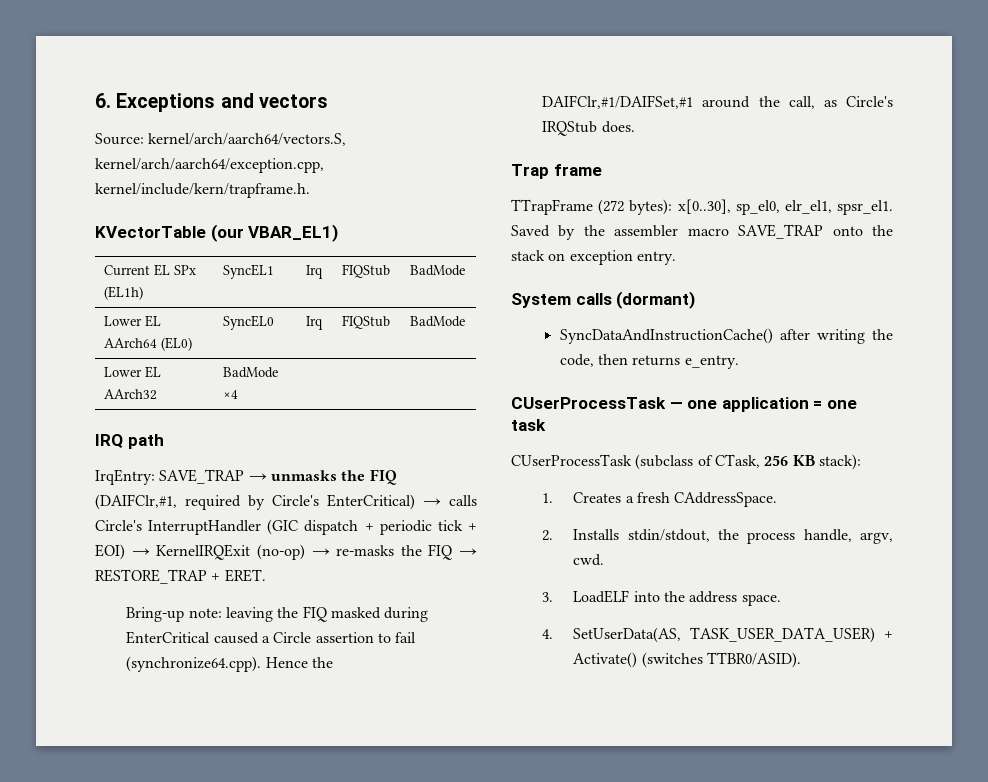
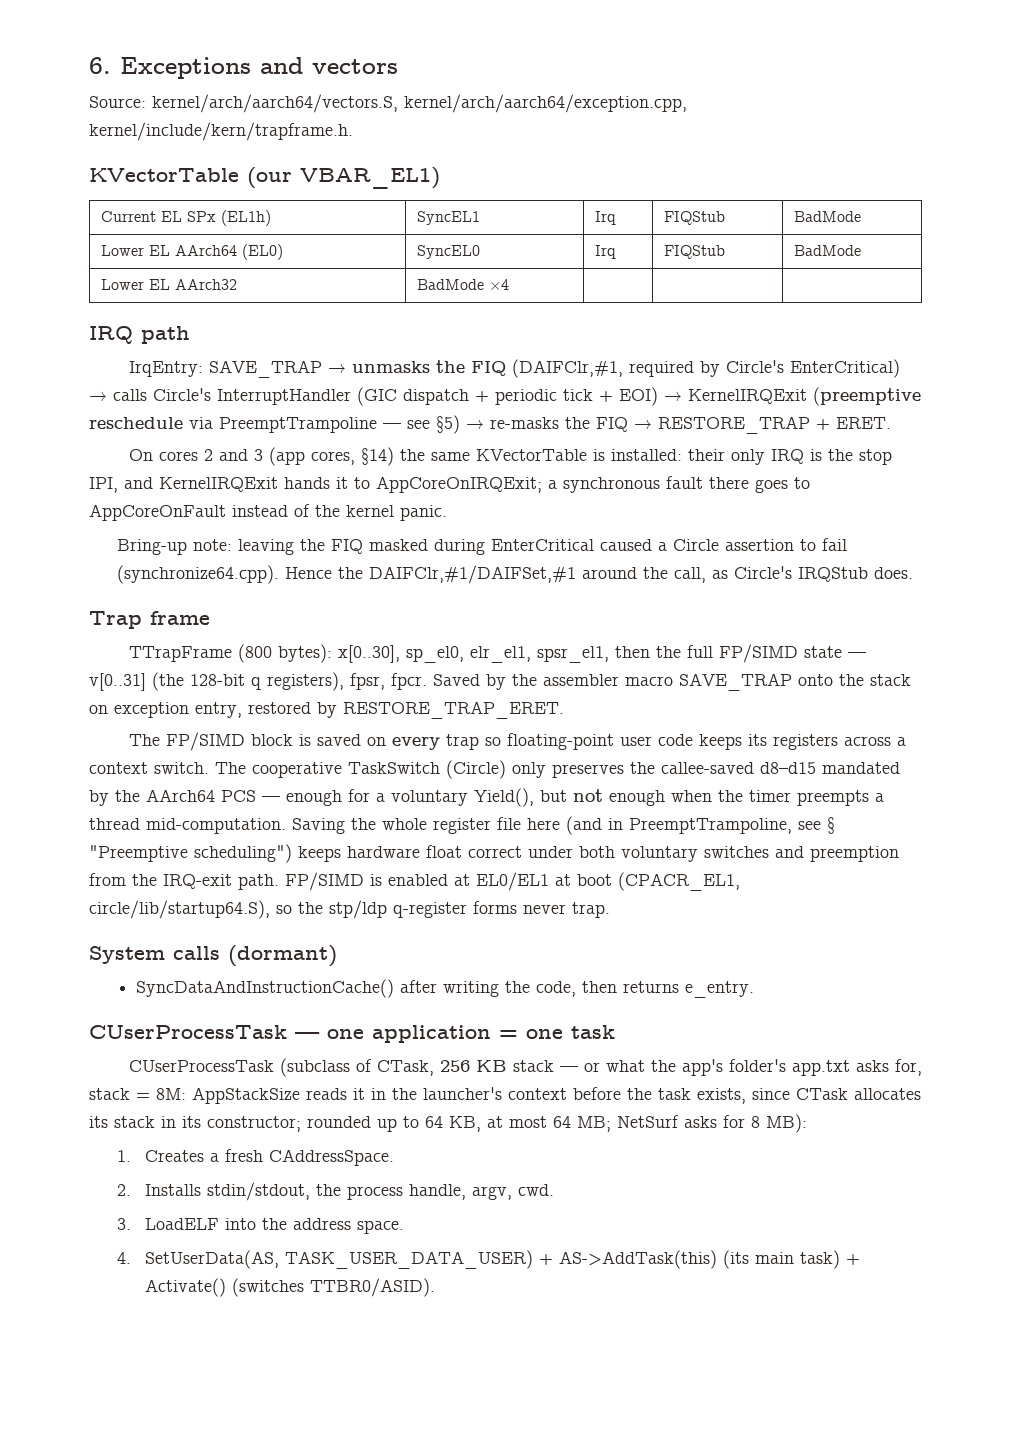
[256,544,305,560] (no-op) -> [813,387,921,406] [89,415,460,434] (preemptive reschedule via PreemptTrampoline — see §5)
(266, 575) none -> [128,447,892,466] [89,476,810,493] [89,504,447,521] // On cores 2 and 3 (app cores, §14) the same KVectorTable is installed: their only IRQ is the stop IPI, and KernelIRQExit hands it to AppCoreOnIRQExit; a synchronous fault there goes to AppCoreOnFault instead of the kernel panic.
[598,199,625,215] (272 -> [237,644,272,663] (800
[837,200,893,215] spsr_el1. -> [536,644,866,663] [89,672,427,691] spsr_el1, then the full FP/SIMD state — v[0..31] (the 128-bit q registers), fpsr, fpcr.
[636,251,676,265] entry. -> [195,701,564,719] [128,732,906,751] [89,760,900,779] [89,788,884,807] [89,816,835,835] [89,844,899,863] [89,872,740,891] [89,900,610,919] entry, restored by RESTORE_TRAP_ERET. // The FP/SIMD block is saved on every trap so floating-point user code keeps its registers across a context switch. The cooperative TaskSwitch (Circle) only preserves the callee-saved d8–d15 mandated by the AArch64 PCS — enough for a voluntary Yield(), but not enough when the timer preempts a thread mid-computation. Saving the whole register file here (and in PreemptTrampoline, see § "Preemptive scheduling") keeps hardware float correct under both voluntary switches and preemption from the IRQ-exit path. FP/SIMD is enabled at EL0/EL1 at boot (CPACR_EL1, circle/lib/startup64.S), so the stp/ldp q-register forms never trap.
[818,454,861,470] stack): -> [512,1059,922,1076] [89,1087,921,1104] [89,1114,807,1133] stack — or what the app's folder's app.txt asks for, stack = 8M: AppStackSize reads it in the launcher's context before the task exists, since CTask allocates its stack in its constructor; rounded up to 64 KB, at most 64 MB; NetSurf asks for 8 MB):
(893, 635) none -> [558,1250,860,1269] AS->AddTask(this) (its main task) +

